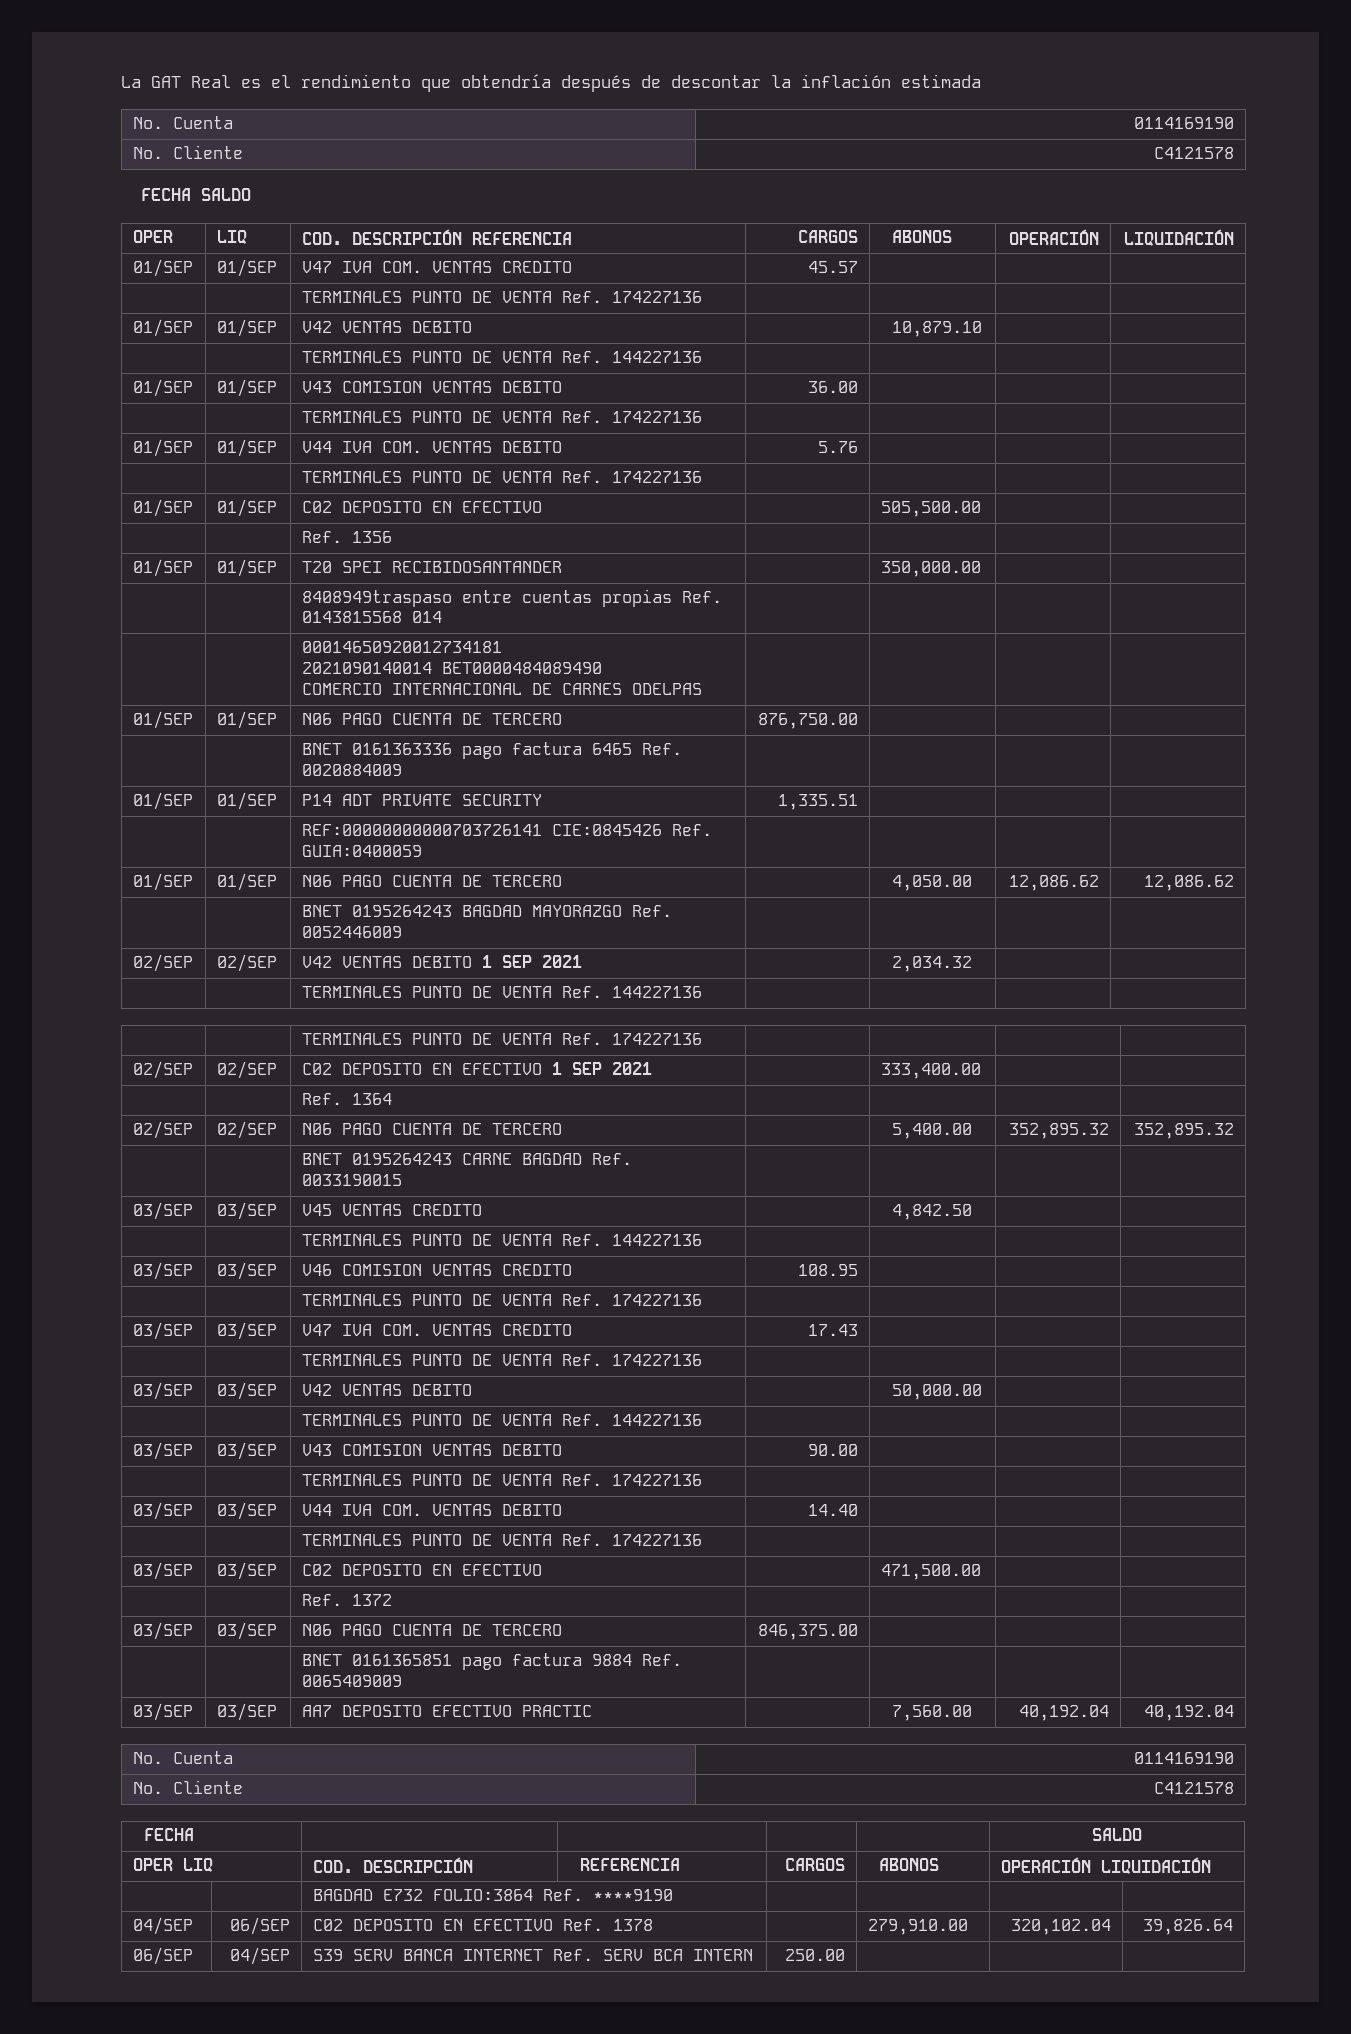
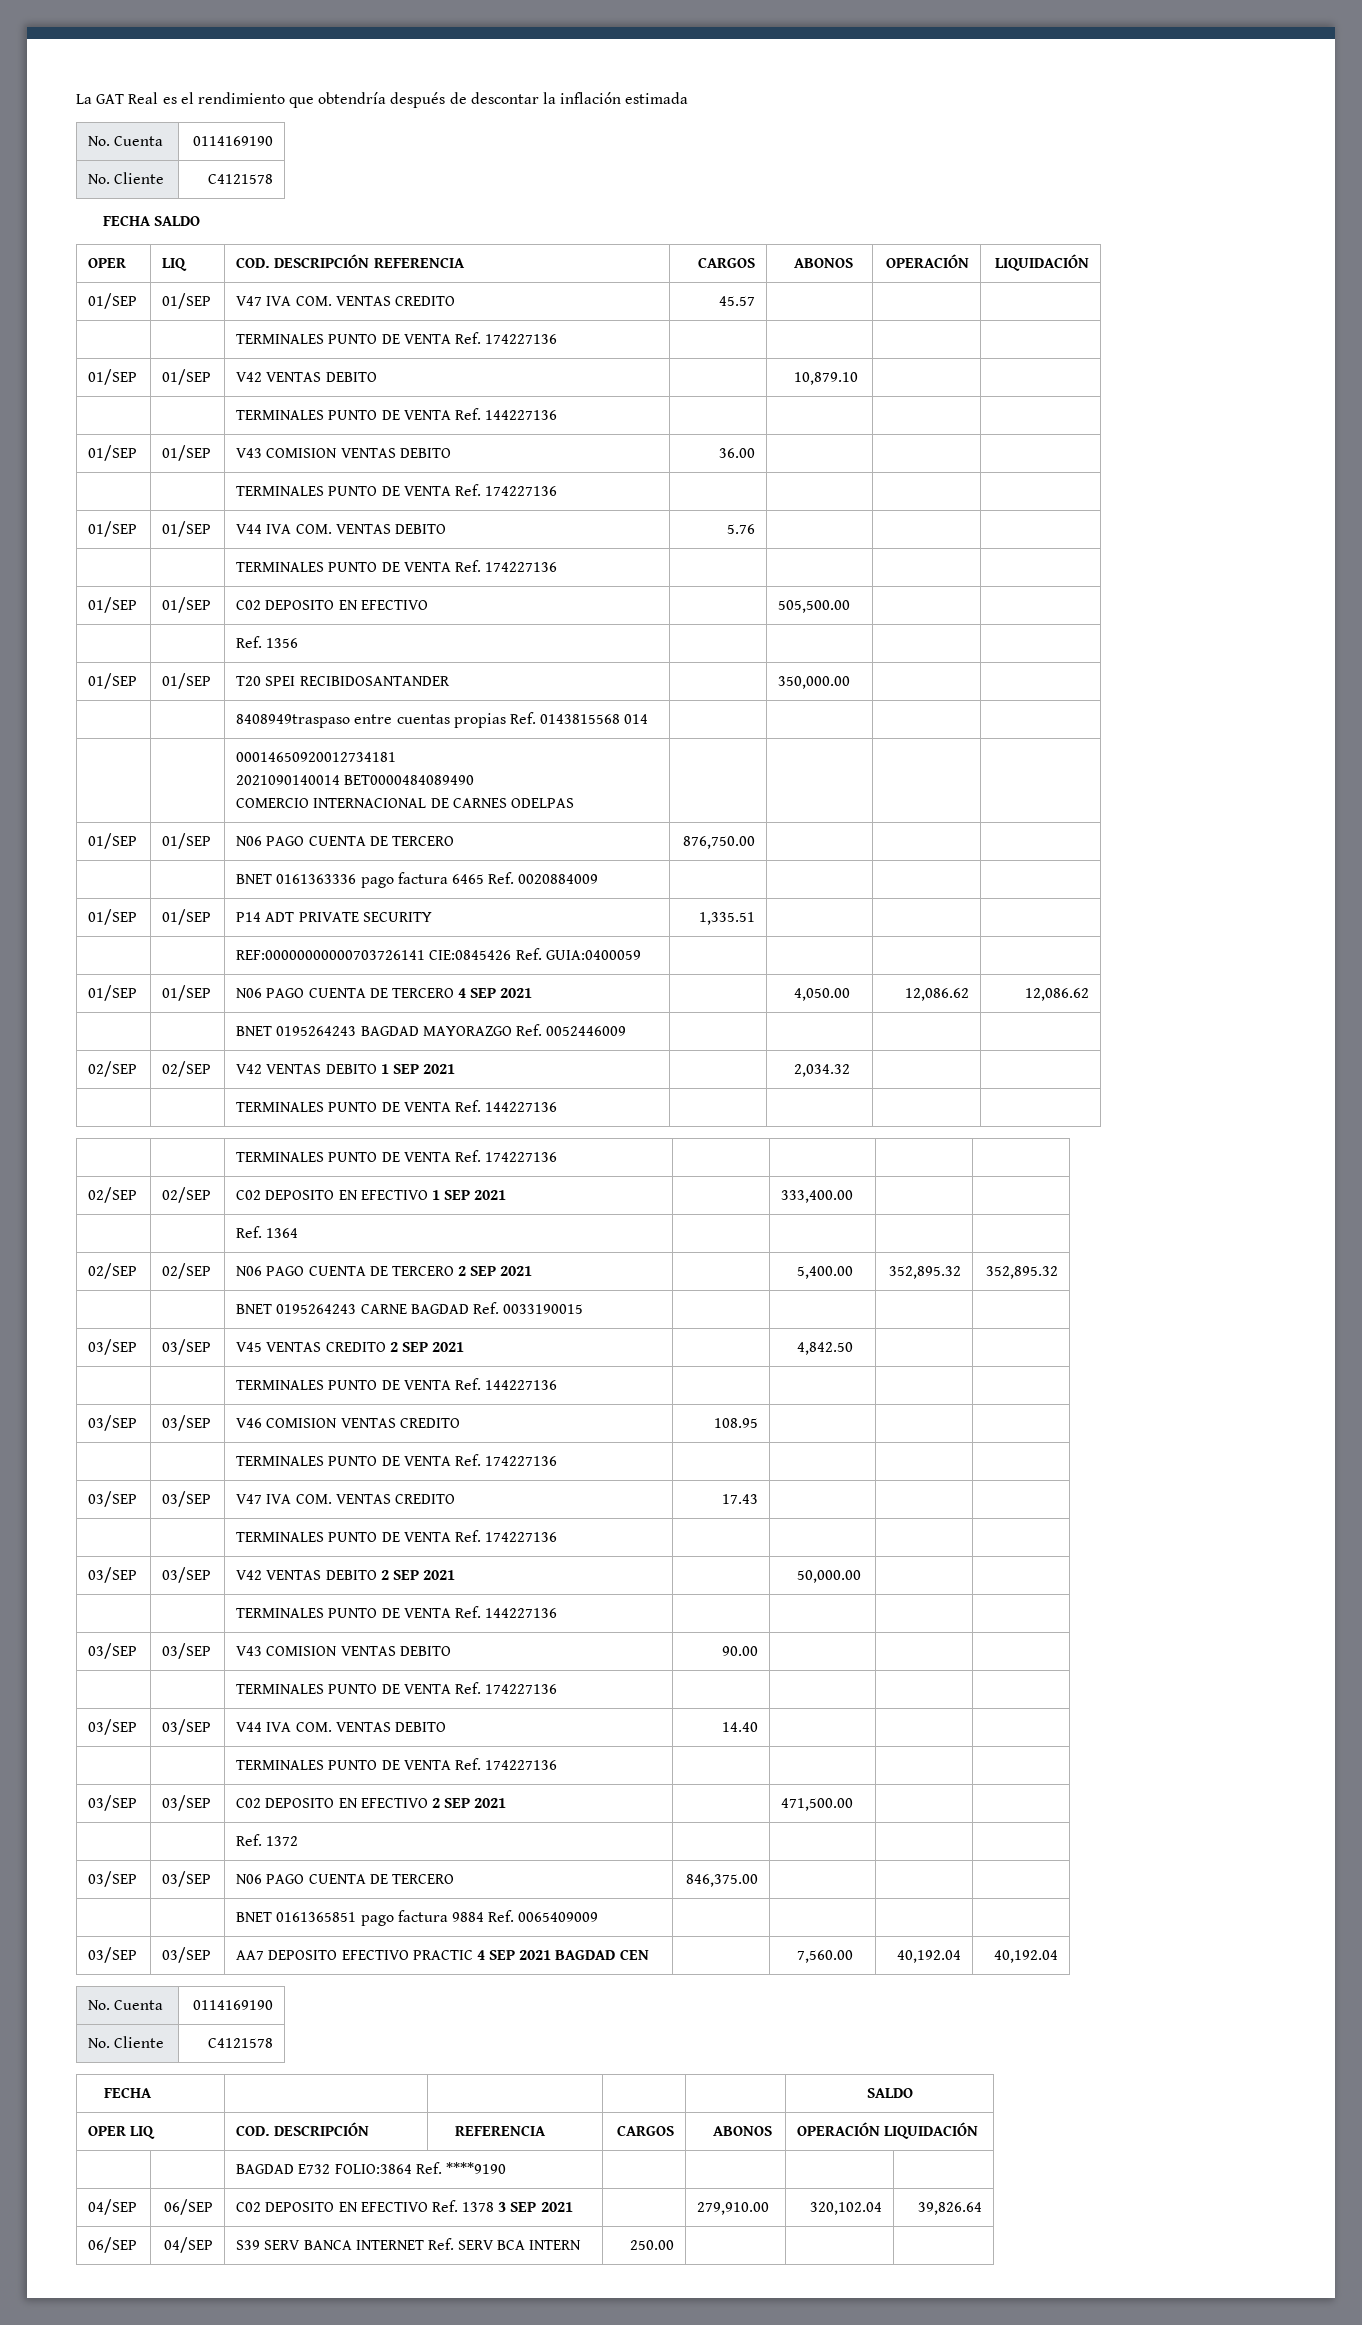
(562, 881) none -> [458,988,533,998] 4 SEP 2021
(562, 1129) none -> [458,1266,533,1276] 2 SEP 2021
(482, 1210) none -> [389,1342,465,1352] 2 SEP 2021
(472, 1390) none -> [380,1570,456,1580] 2 SEP 2021
(542, 1570) none -> [431,1798,507,1808] 2 SEP 2021
(592, 1711) none -> [476,1949,649,1960] 4 SEP 2021 BAGDAD CEN
(653, 1925) none -> [498,2202,573,2212] 3 SEP 2021

